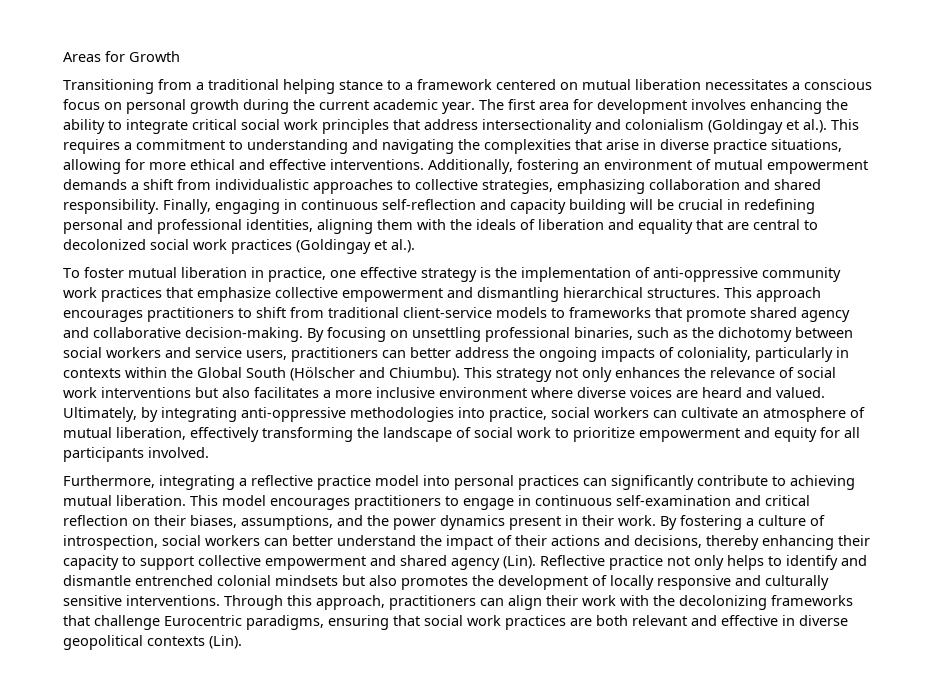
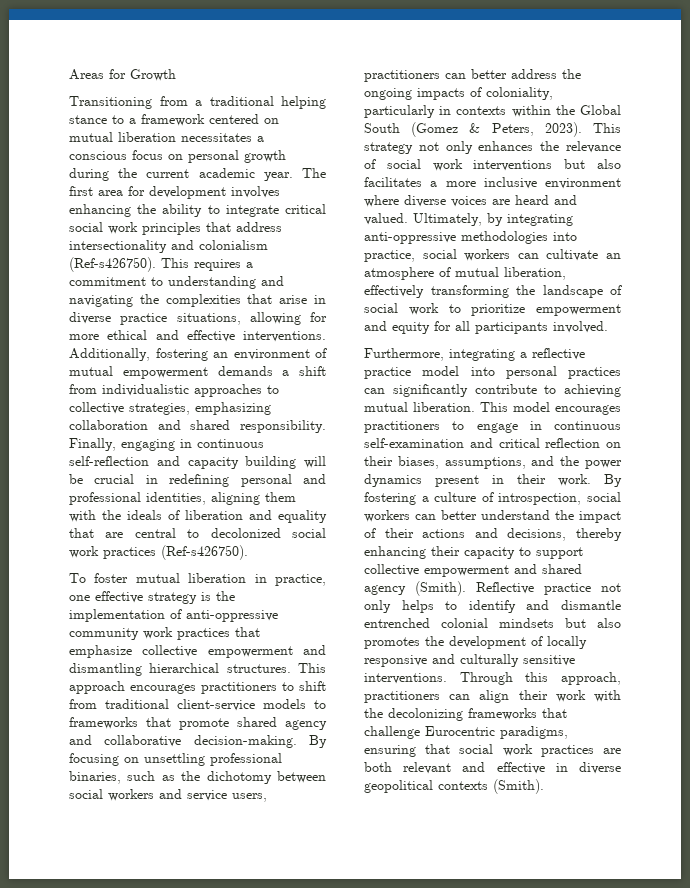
[708,119,827,134] (Goldingay et al.). -> [69,257,156,272] (Ref-s426750).
[296,239,415,254] (Goldingay et al.). -> [161,545,248,560] (Ref-s426750).
[290,367,460,381] (Hölscher and Chiumbu). -> [411,122,582,137] (Gomez & Peters, 2023).
[503,555,536,569] (Lin). -> [415,581,466,596] (Smith).
[209,635,242,649] (Lin). -> [493,779,544,794] (Smith).

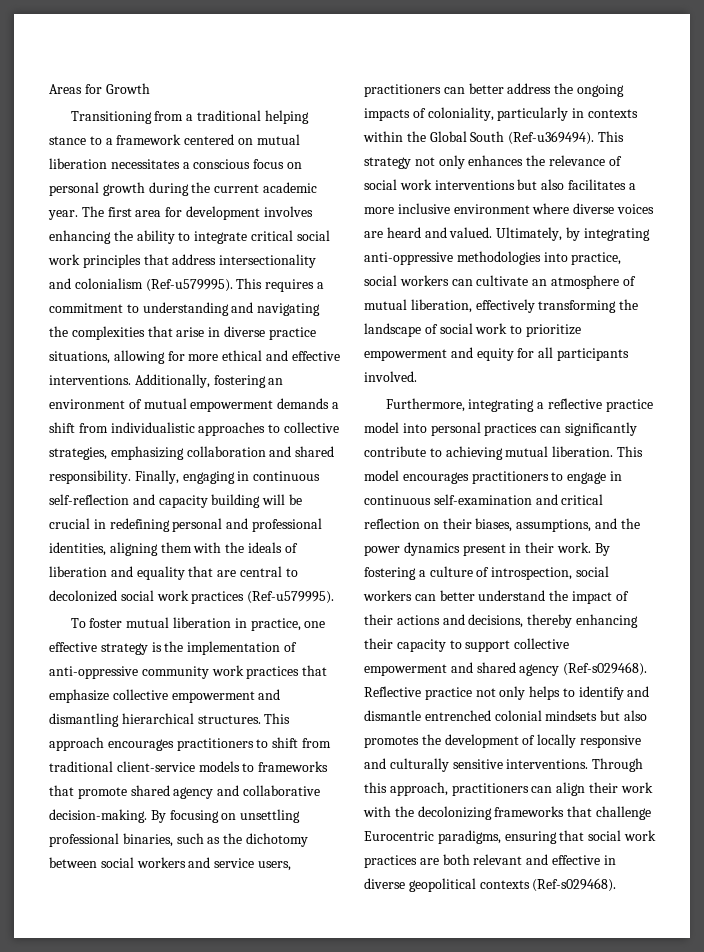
[69,257,156,272] (Ref-s426750). -> [145,279,233,292] (Ref-u579995).
[161,545,248,560] (Ref-s426750). -> [247,591,335,604] (Ref-u579995).
[411,122,582,137] (Gomez & Peters, 2023). -> [508,131,595,145] (Ref-u369494).
[415,581,466,596] (Smith). -> [563,662,648,676] (Ref-s029468).
[493,779,544,794] (Smith). -> [532,878,617,892] (Ref-s029468).

